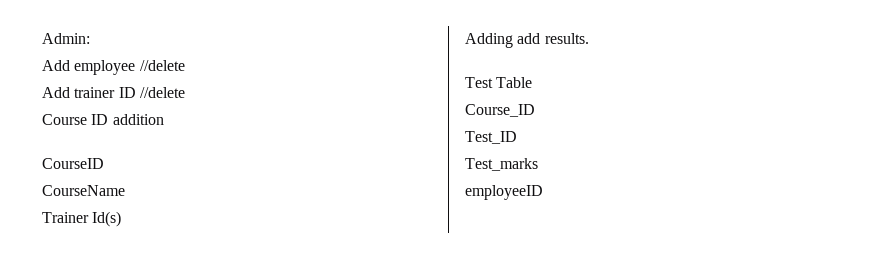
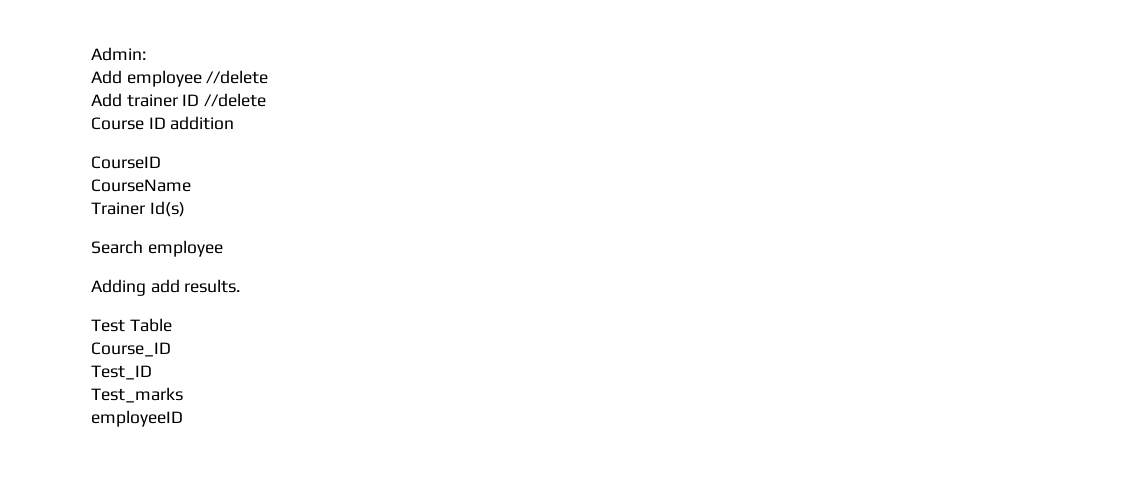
(122, 219) none -> [91,240,223,257] // Search employee

